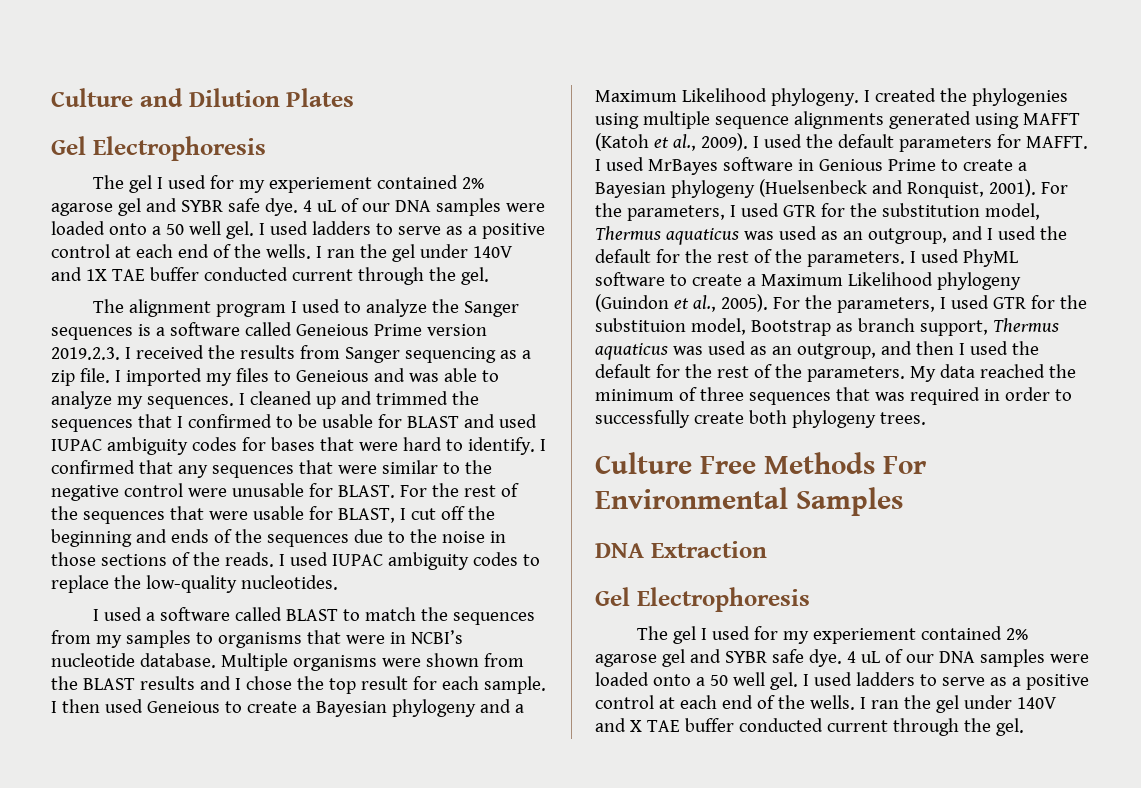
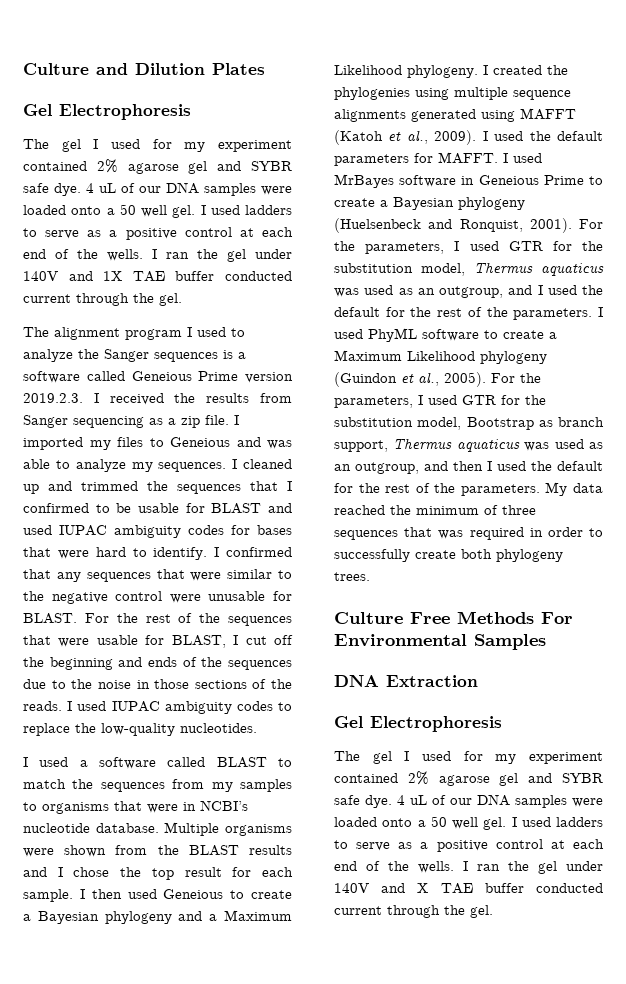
[269,177,373,193] experiement -> [218,140,292,152] experiment
[818,159,883,171] Genious -> [478,175,539,185] Geneious
[595,318,686,332] substituion -> [334,417,413,427] substitution
[813,628,917,644] experiement -> [529,752,603,764] experiment

